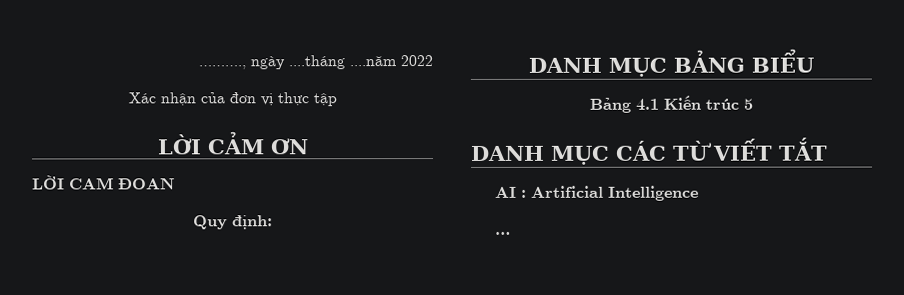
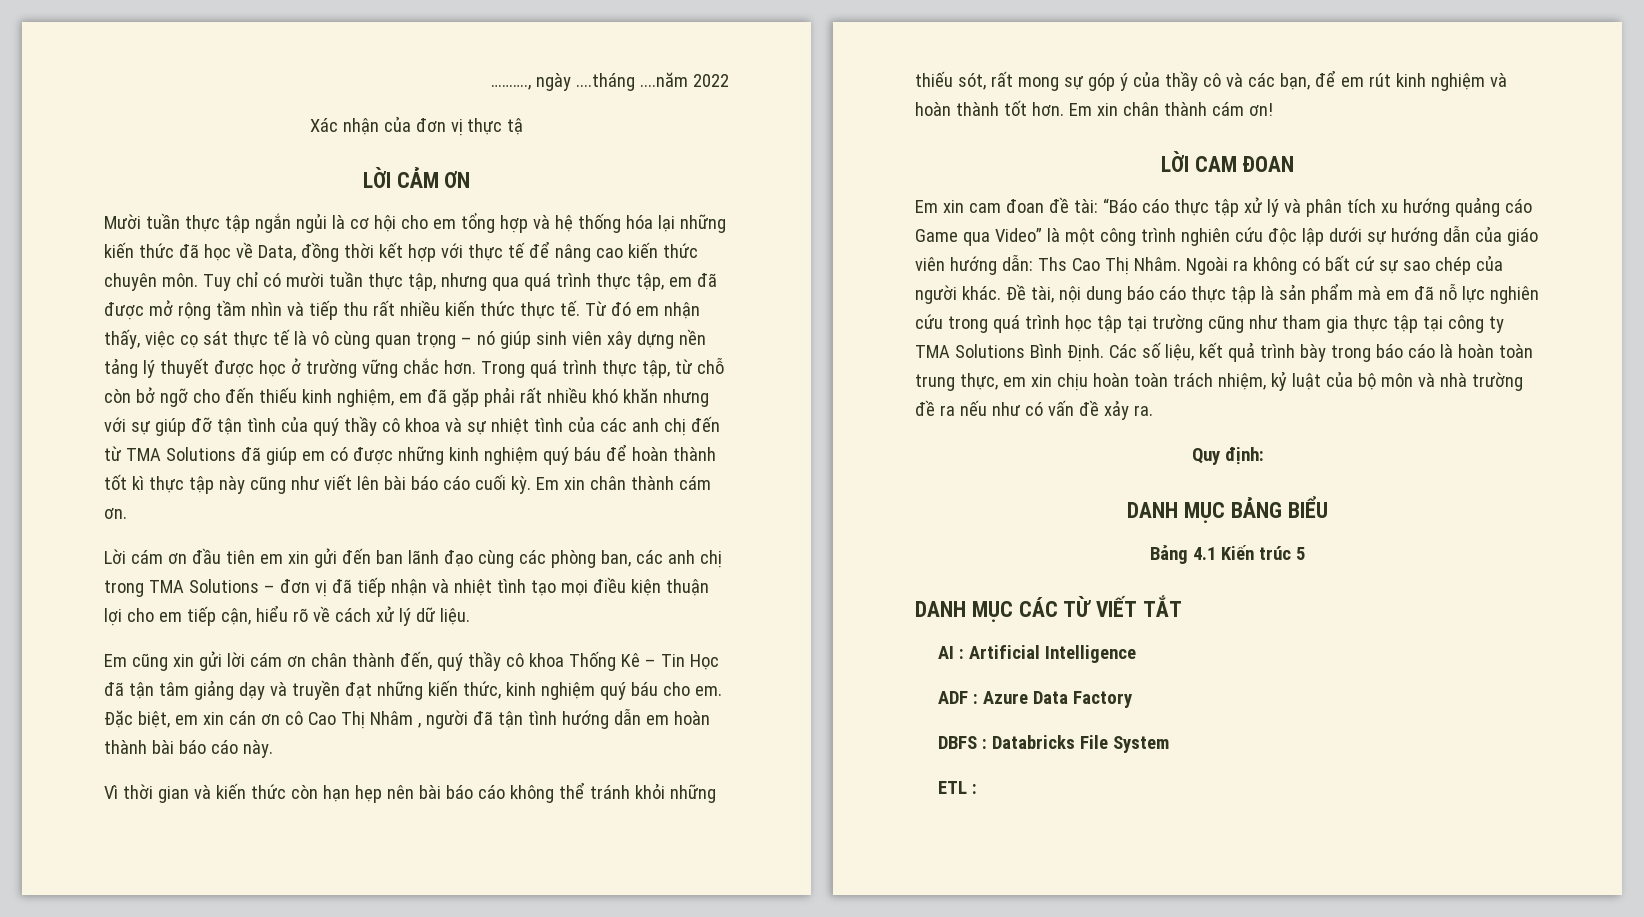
[312,93,337,107] tập -> [507,118,524,135] tậ
[32,175,175,190] LỜI CAM ĐOAN -> [104,212,726,233] [104,241,698,262] [104,271,717,291] [104,300,700,320] [104,329,706,349] [104,357,724,378] [104,387,709,407] [104,416,720,436] [104,444,716,465] [104,474,711,494] [104,508,127,519] [104,548,722,568] [104,577,709,597] [104,605,470,626] [104,651,719,671] [104,680,722,700] [104,708,710,729] [104,740,273,758] [104,782,716,803] [915,70,1507,91] [915,100,1273,116] [1160,151,1295,172] [915,197,1532,217] [915,225,1538,246] [915,254,1503,275] [915,283,1539,304] [915,314,1504,333] [915,342,1533,362] [915,371,1523,391] [915,400,1153,420] Mười tuần thực tập ngắn ngủi là cơ hội cho em tổng hợp và hệ thống hóa lại những kiến thức đã học về Data, đồng thời kết hợp với thực tế để nâng cao kiến thức chuyên môn. Tuy chỉ có mười tuần thực tập, nhưng qua quá trình thực tập, em đã được mở rộng tầm nhìn và tiếp thu rất nhiều kiến thức thực tế. Từ đó em nhận thấy, việc cọ sát thực tế là vô cùng quan trọng – nó giúp sinh viên xây dựng nền tảng lý thuyết được học ở trường vững chắc hơn. Trong quá trình thực tập, từ chỗ còn bở ngỡ cho đến thiếu kinh nghiệm, em đã gặp phải rất nhiều khó khăn nhưng với sự giúp đỡ tận tình của quý thầy cô khoa và sự nhiệt tình của các anh chị đến từ TMA Solutions đã giúp em có được những kinh nghiệm quý báu để hoàn thành tốt kì thực tập này cũng như viết lên bài báo cáo cuối kỳ. Em xin chân thành cám ơn. // Lời cám ơn đầu tiên em xin gửi đến ban lãnh đạo cùng các phòng ban, các anh chị trong TMA Solutions – đơn vị đã tiếp nhận và nhiệt tình tạo mọi điều kiện thuận lợi cho em tiếp cận, hiểu rõ về cách xử lý dữ liệu. // Em cũng xin gửi lời cám ơn chân thành đến, quý thầy cô khoa Thống Kê – Tin Học đã tận tâm giảng dạy và truyền đạt những kiến thức, kinh nghiệm quý báu cho em. Đặc biệt, em xin cán ơn cô Cao Thị Nhâm , người đã tận tình hướng dẫn em hoàn thành bài báo cáo này. // Vì thời gian và kiến thức còn hạn hẹp nên bài báo cáo không thể tránh khỏi những thiếu sót, rất mong sự góp ý của thầy cô và các bạn, để em rút kinh nghiệm và hoàn thành tốt hơn. Em xin chân thành cám ơn! // LỜI CAM ĐOAN // Em xin cam đoan đề tài: “Báo cáo thực tập xử lý và phân tích xu hướng quảng cáo Game qua Video” là một công trình nghiên cứu độc lập dưới sự hướng dẫn của giáo viên hướng dẫn: Ths Cao Thị Nhâm. Ngoài ra không có bất cứ sự sao chép của người khác. Đề tài, nội dung báo cáo thực tập là sản phẩm mà em đã nỗ lực nghiên cứu trong quá trình học tập tại trường cũng như tham gia thực tập tại công ty TMA Solutions Bình Định. Các số liệu, kết quả trình bày trong báo cáo là hoàn toàn trung thực, em xin chịu hoàn toàn trách nhiệm, kỷ luật của bộ môn và nhà trường đề ra nếu như có vấn đề xảy ra.
[495,231,512,235] … -> [938,691,1133,708] [938,735,1170,753] [938,781,978,794] ADF : Azure Data Factory // DBFS : Databricks File System // ETL :

